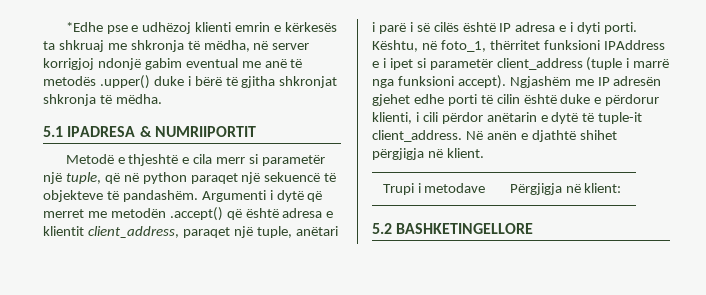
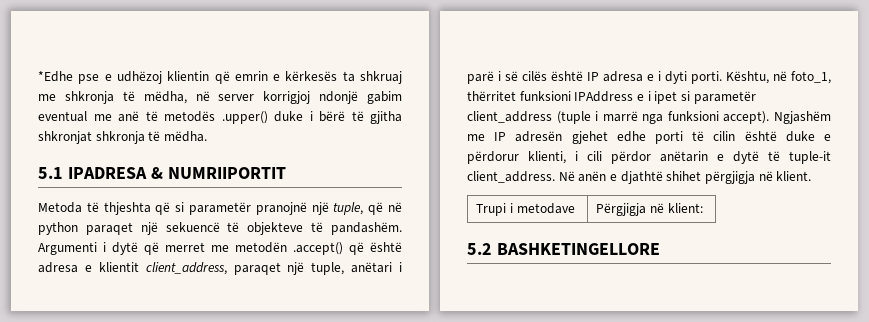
[195,22,232,32] klienti -> [167,71,230,84] klientin që
[65,154,326,166] Metodë e thjeshtë e cila merr si parametër -> [38,202,307,215] Metoda të thjeshta që si parametër pranojnë

